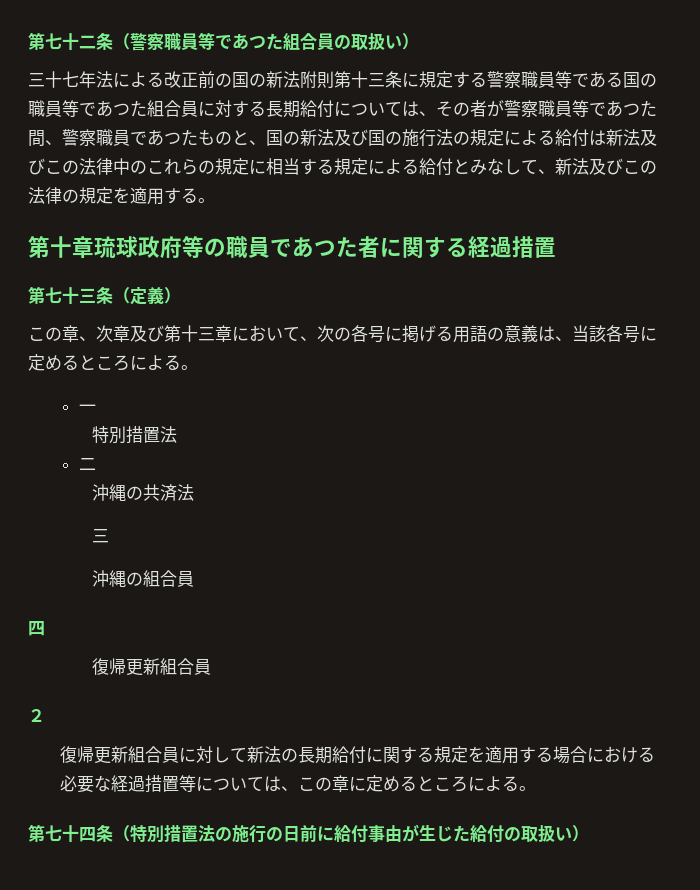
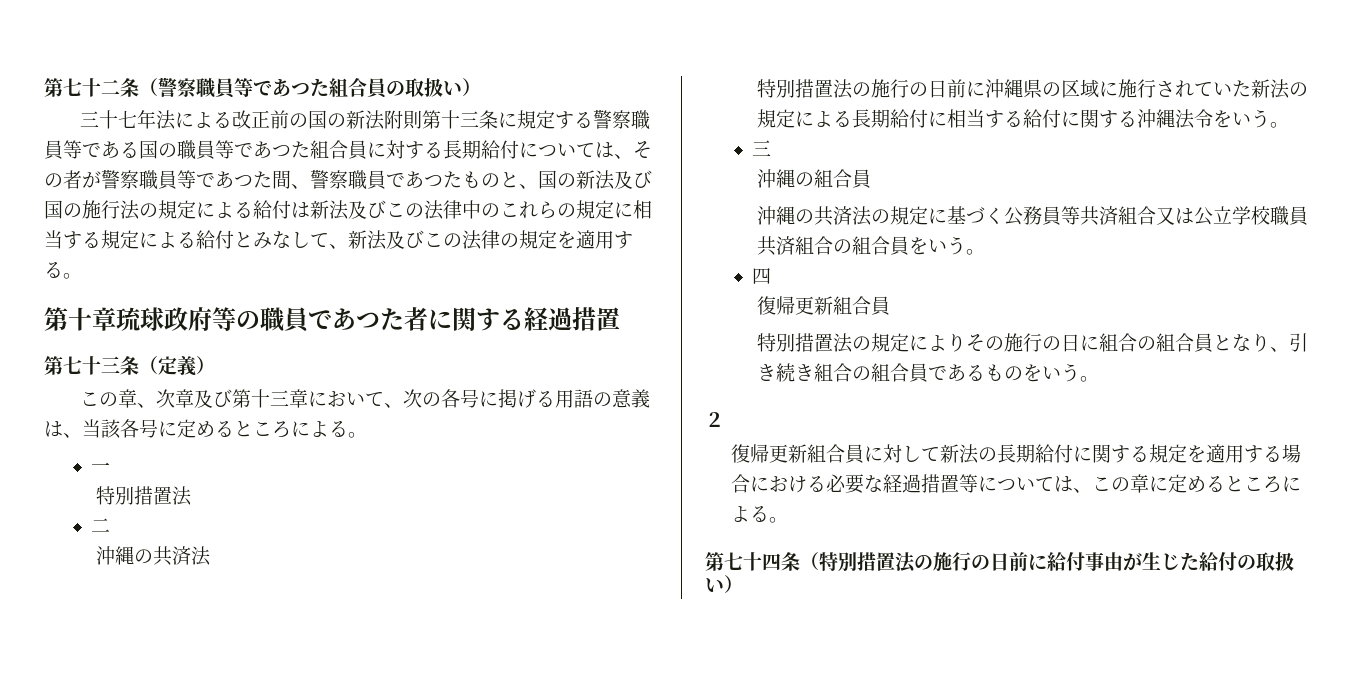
[92,529,110,543] [92,570,195,587] [28,621,45,636] [92,658,212,676] 三 // 沖縄の組合員 // 四 // 復帰更新組合員 -> [757,79,1309,99] [757,109,1290,129] [752,140,772,156] [757,169,872,188] [757,206,1309,226] [757,236,986,256] [752,268,772,284] [757,296,891,315] [757,333,1309,353] [757,363,1100,382] 特別措置法の施行の日前に沖縄県の区域に施行されていた新法の規定による長期給付に相当する給付に関する沖縄法令をいう。 // 三 // 沖縄の組合員 // 沖縄の共済法の規定に基づく公務員等共済組合又は公立学校職員共済組合の組合員をいう。 // 四 // 復帰更新組合員 // 特別措置法の規定によりその施行の日に組合の組合員となり、引き続き組合の組合員であるものをいう。

